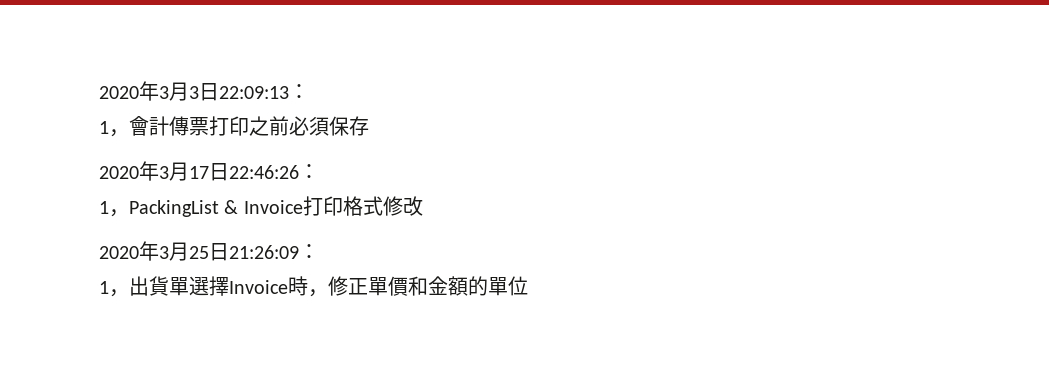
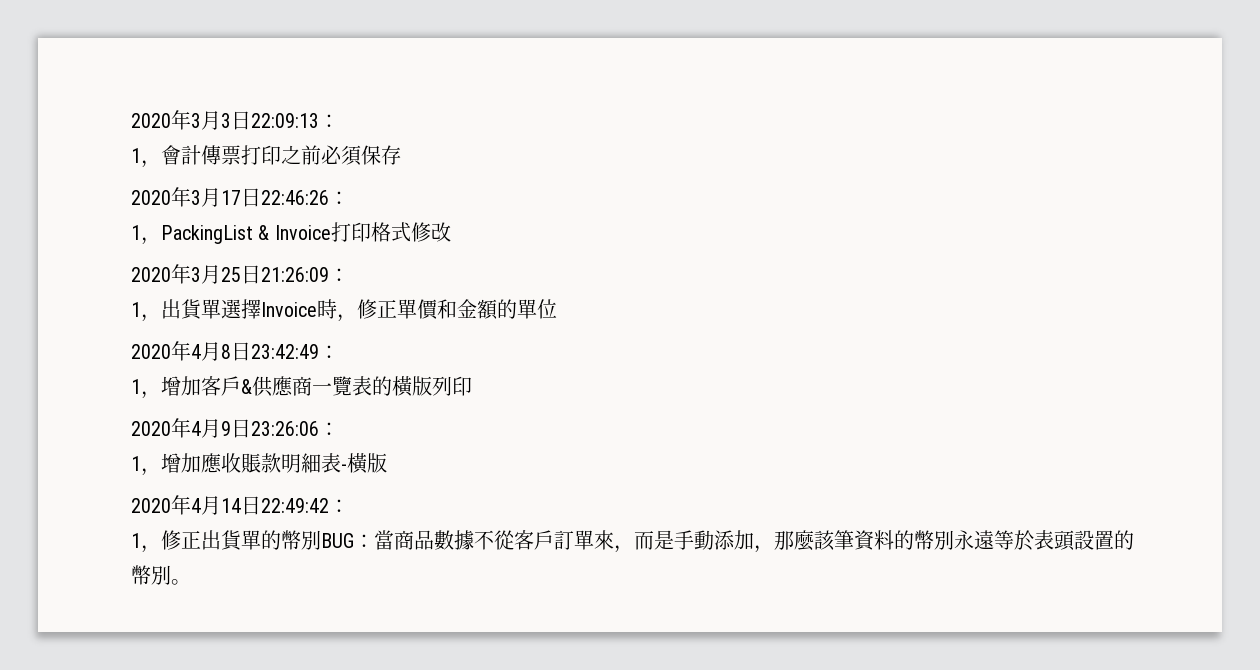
(528, 286) none -> [131,341,339,361] [131,376,472,399] [131,418,339,438] [131,453,387,476] [131,495,349,515] [131,530,1134,553] [131,565,191,585] // 2020年4月8日23:42:49： // 1，增加客戶&供應商一覽表的橫版列印 // 2020年4月9日23:26:06： // 1，增加應收賬款明細表-橫版 // 2020年4月14日22:49:42： // 1，修正出貨單的幣別BUG：當商品數據不從客戶訂單來，而是手動添加，那麼該筆資料的幣別永遠等於表頭設置的幣別。

